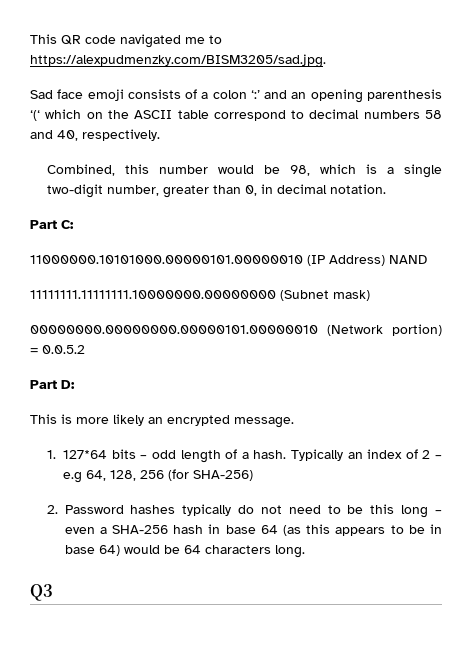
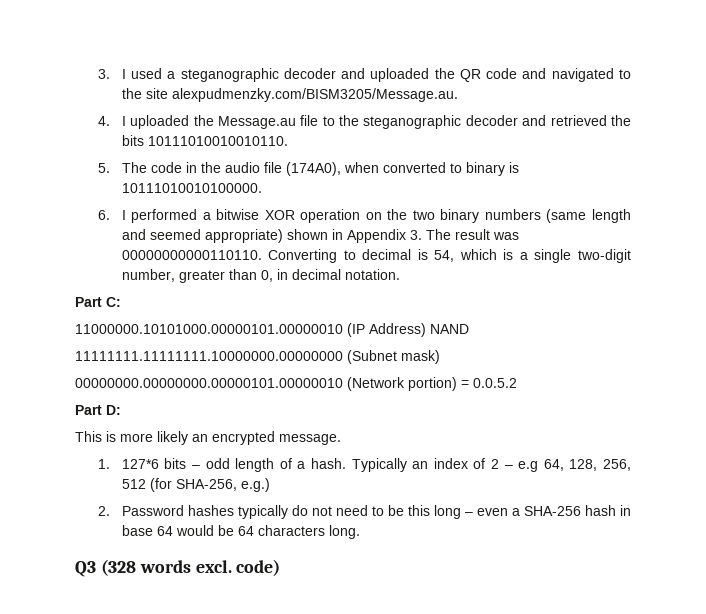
[30,34,222,48] [30,54,326,68] [30,89,442,103] [30,109,443,121] [30,129,160,141] [46,164,310,176] This QR code navigated me to https://alexpudmenzky.com/BISM3205/sad.jpg. // Sad face emoji consists of a colon ‘:’ and an opening parenthesis ‘(‘ which on the ASCII table correspond to decimal numbers 58 and 40, respectively. // Combined, this number would be 98, -> [98,68,631,82] [121,88,458,102] [98,115,632,129] [121,135,288,146] [98,162,519,176] [121,183,262,193] [98,209,631,223] [121,229,519,243] [121,249,455,263] 3. I used a steganographic decoder and uploaded the QR code and navigated to the site alexpudmenzky.com/BISM3205/Message.au. // 4. I uploaded the Message.au file to the steganographic decoder and retrieved the bits 10111010010010110. // 5. The code in the audio file (174A0), when converted to binary is 10111010010100000. // 6. I performed a bitwise XOR operation on the two binary numbers (same length and seemed appropriate) shown in Appendix 3. The result was 00000000000110110. Converting to decimal is 54,
[63,450,108,459] 127*64 -> [121,459,159,469] 127*6
[140,469,254,481] 256 (for SHA-256) -> [603,459,632,471] [121,478,270,492] 256, 512 (for SHA-256, e.g.)
[283,524,442,536] [64,545,120,556] (as this appears to be in base 64) -> (173, 531) none
(53, 592) none -> [100,559,281,576] (328 words excl. code)

